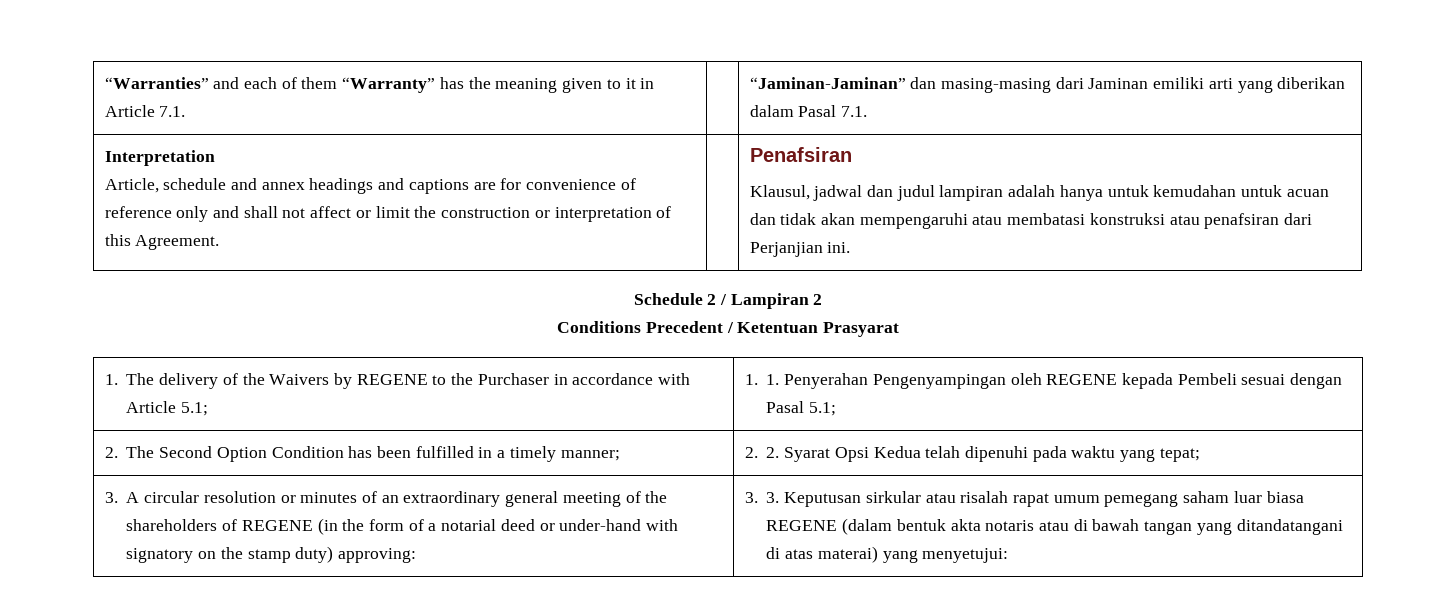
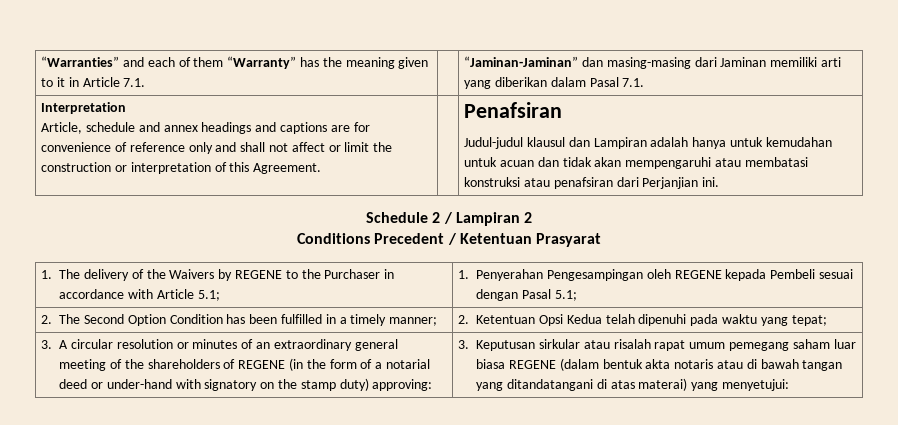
[1153,77,1205,89] emiliki -> [770,57,818,67] memiliki
[749,185,1004,201] Klausul, jadwal dan judul lampiran -> [464,137,647,149] Judul-judul klausul dan Lampiran
[766,373,1006,389] 1. Penyerahan Pengenyampingan -> [476,269,644,281] Penyerahan Pengesampingan
[766,447,831,462] 2. Syarat -> [476,315,536,324] Ketentuan
[766,492,780,503] 3. -> (470, 344) none

